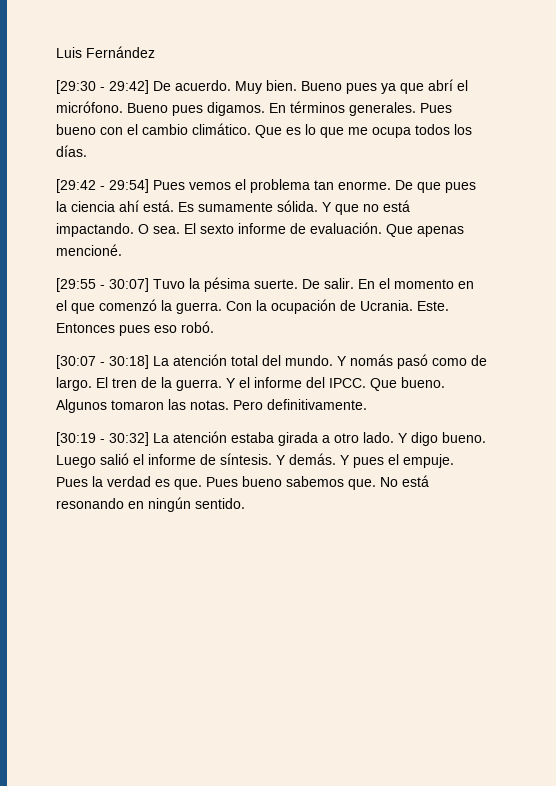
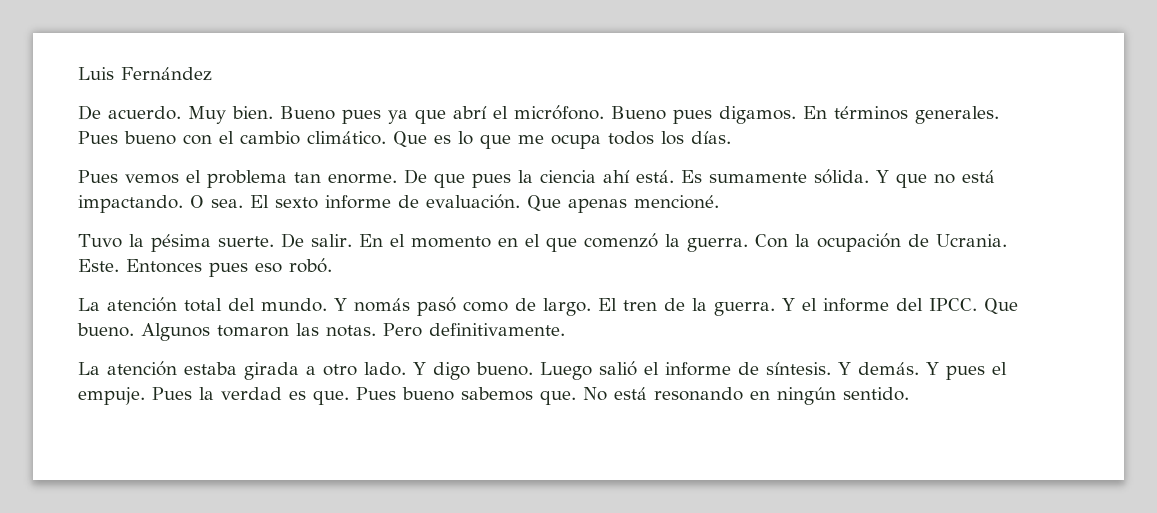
[56,80,149,94] [29:30 - 29:42] -> (212, 74) none
[56,179,149,193] [29:42 - 29:54] -> (731, 137) none
[56,278,149,292] [29:55 - 30:07] -> (719, 202) none
[56,355,149,369] [30:07 - 30:18] -> (332, 265) none
[56,432,149,446] [30:19 - 30:32] -> (565, 329) none

